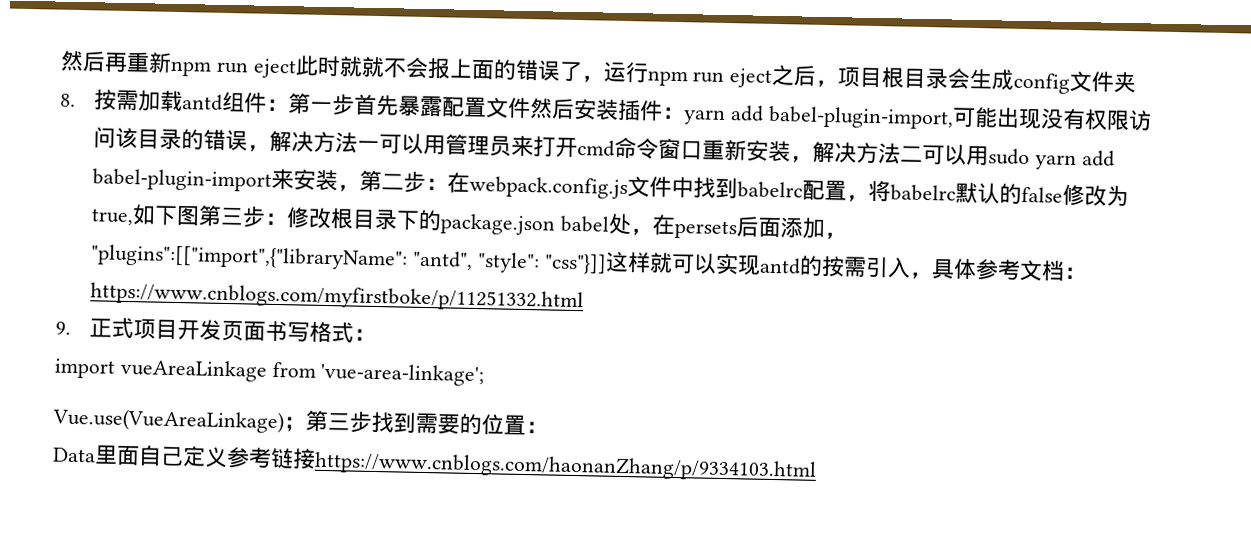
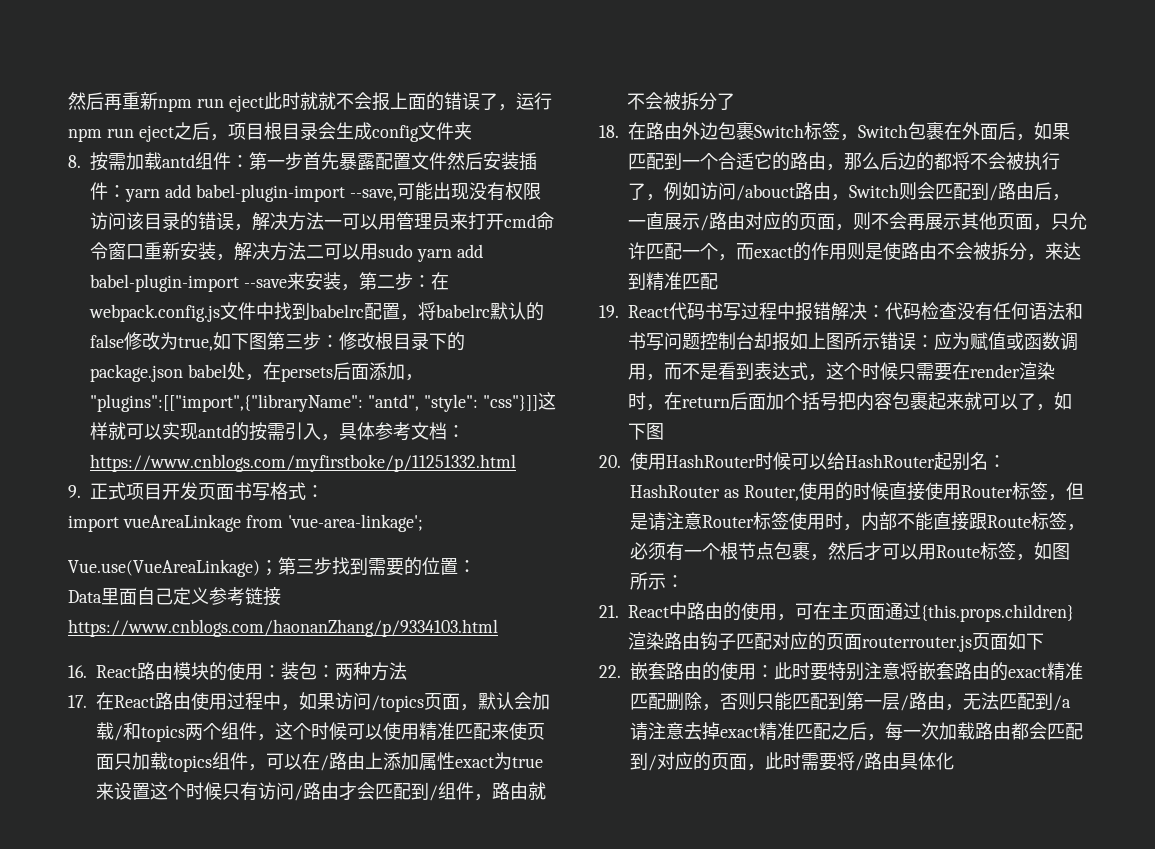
[767,105,954,130] babel-plugin-import, -> [195,184,397,202] babel-plugin-import --save,
(273, 180) none -> [243,279,287,288] --save
(817, 466) none -> [68,662,407,681] [68,692,550,712] [96,722,545,742] [96,752,543,772] [96,782,546,801] [627,92,735,111] [599,122,1070,141] [628,152,1060,171] [628,182,1070,201] [628,212,1087,231] [628,242,1081,261] [628,272,718,290] [599,302,1083,321] [628,332,1078,351] [628,362,1055,381] [628,392,1072,411] [628,423,664,440] [599,452,1006,471] [630,482,1084,501] [630,512,1085,531] [630,542,1070,561] [630,572,684,590] [599,602,1074,622] [628,632,1044,652] [599,662,1083,681] [630,692,1071,711] [630,722,1083,741] [630,752,954,771] // 16. React路由模块的使用：装包：两种方法 // 17.在React路由使用过程中，如果访问/topics页面，默认会加载/和topics两个组件，这个时候可以使用精准匹配来使页面只加载topics组件，可以在/路由上添加属性exact为true来设置这个时候只有访问/路由才会匹配到/组件，路由就不会被拆分了 // 18.在路由外边包裹Switch标签，Switch包裹在外面后，如果匹配到一个合适它的路由，那么后边的都将不会被执行了，例如访问/abouct路由，Switch则会匹配到/路由后，一直展示/路由对应的页面，则不会再展示其他页面，只允许匹配一个，而exact的作用则是使路由不会被拆分，来达到精准匹配 // 19. React代码书写过程中报错解决：代码检查没有任何语法和书写问题控制台却报如上图所示错误：应为赋值或函数调用，而不是看到表达式，这个时候只需要在render渲染时，在return后面加个括号把内容包裹起来就可以了，如下图 // 20.使用HashRouter时候可以给HashRouter起别名：HashRouter as Router,使用的时候直接使用Router标签，但是请注意Router标签使用时，内部不能直接跟Route标签，必须有一个根节点包裹，然后才可以用Route标签，如图所示： // 21. React中路由的使用，可在主页面通过{this.props.children}渲染路由钩子匹配对应的页面routerrouter.js页面如下 // 22.嵌套路由的使用：此时要特别注意将嵌套路由的exact精准匹配删除，否则只能匹配到第一层/路由，无法匹配到/a请注意去掉exact精准匹配之后，每一次加载路由都会匹配到/对应的页面，此时需要将/路由具体化

